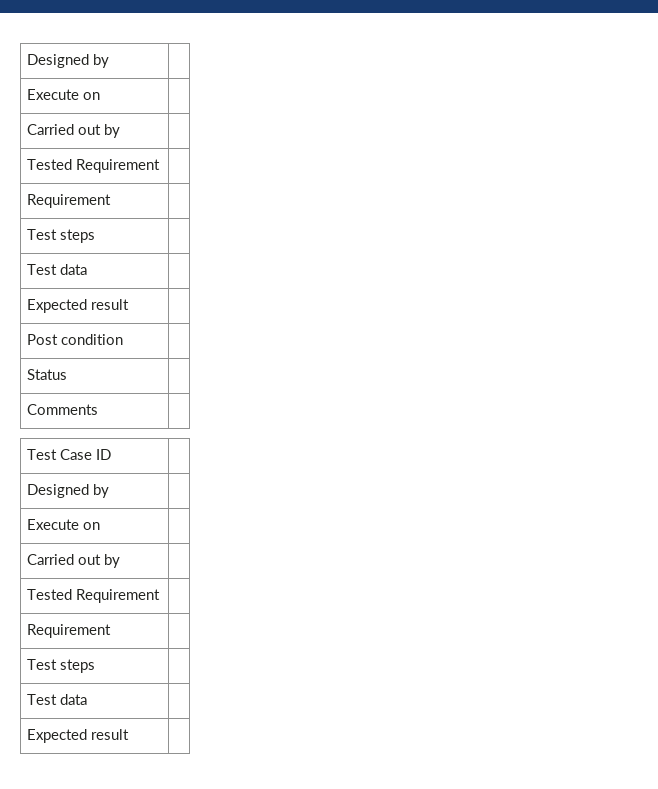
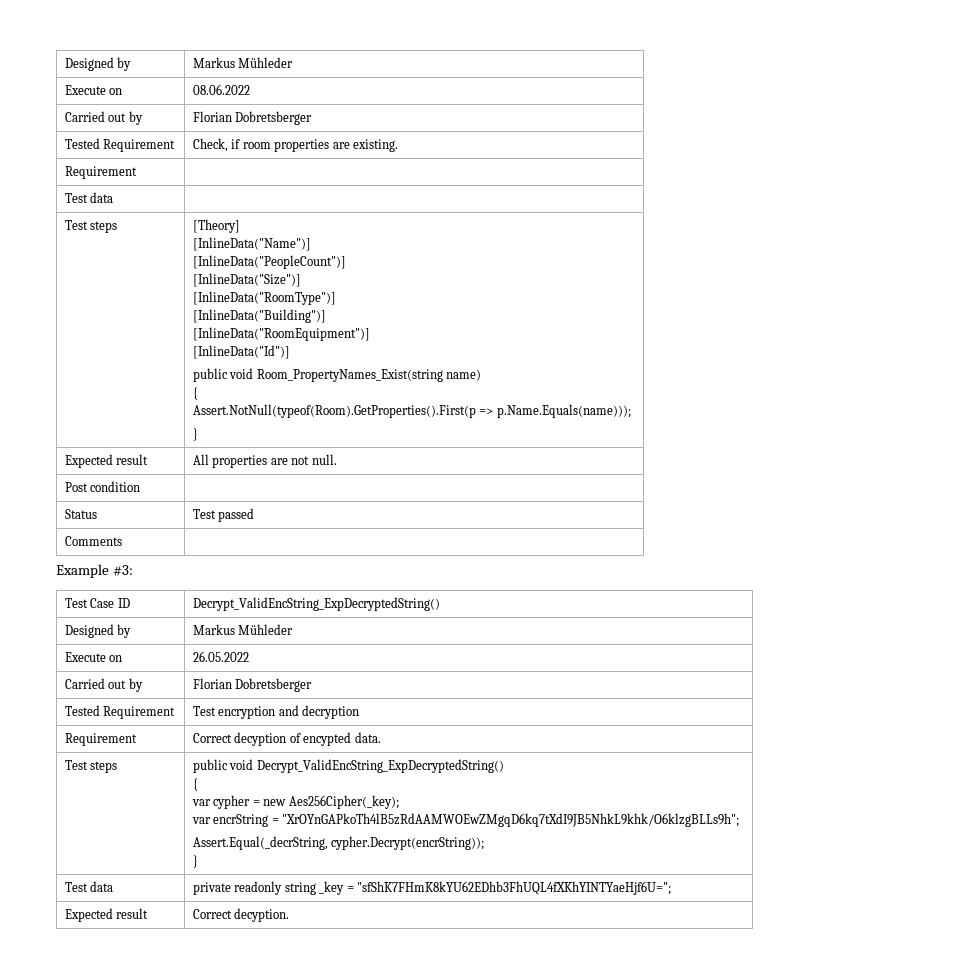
[26,54,109,68] [26,89,100,100] [26,124,120,138] [26,159,160,173] [26,194,111,208] [26,229,95,243] [26,264,87,275] [26,299,129,313] Designed by | // Execute on | // Carried out by | // Tested Requirement | // Requirement | // Test steps | // Test data | // Expected result | -> [64,57,132,71] [192,57,294,68] [64,85,123,95] [192,84,250,95] [64,111,143,125] [192,111,313,125] [64,138,176,152] [192,138,399,152] [64,166,137,179] [64,192,114,203] [64,220,118,233] [192,219,240,233] [192,237,311,251] [192,255,346,269] [192,273,301,287] [192,291,336,305] [192,309,326,323] [192,327,370,341] [192,345,290,359] [192,368,482,382] [192,387,198,400] [192,404,631,418] [192,428,198,441] [64,454,149,468] [192,454,337,468] Designed by | Markus Mühleder // Execute on | 08.06.2022 // Carried out by | Florian Dobretsberger // Tested Requirement | Check, if room properties are existing. // Requirement | // Test data | // Test steps | [Theory] // [InlineData("Name")] // [InlineData("PeopleCount")] // [InlineData("Size")] // [InlineData("RoomType")] // [InlineData("Building")] // [InlineData("RoomEquipment")] // [InlineData("Id")] // public void Room_PropertyNames_Exist(string name) // { // Assert.NotNull(typeof(Room).GetProperties().First(p => p.Name.Equals(name))); // } // Expected result | All properties are not null.
(67, 374) none -> [192,508,255,522] Test passed
(98, 409) none -> [56,564,133,578] // Example #3:
[26,484,109,498] [26,519,100,530] [26,554,120,568] [26,589,160,603] [26,624,111,638] [26,659,95,673] [26,694,87,705] [26,729,129,743] // Designed by | // Execute on | // Carried out by | // Tested Requirement | // Requirement | // Test steps | // Test data | // Expected result | -> [192,597,440,611] [64,624,132,638] [192,624,294,635] [64,652,123,662] [192,651,249,662] [64,678,143,692] [192,678,313,692] [64,705,176,719] [192,705,360,719] [64,733,137,746] [192,732,381,746] [64,760,118,773] [192,759,504,773] [192,778,198,791] [191,795,399,809] [191,813,740,827] [192,836,485,850] [192,855,198,868] [64,881,114,892] [192,881,672,895] [64,908,149,922] [192,908,290,922] Decrypt_ValidEncString_ExpDecryptedString() // Designed by | Markus Mühleder // Execute on | 26.05.2022 // Carried out by | Florian Dobretsberger // Tested Requirement | Test encryption and decryption // Requirement | Correct decyption of encypted data. // Test steps | public void Decrypt_ValidEncString_ExpDecryptedString() // { // var cypher = new Aes256Cipher(_key); // var encrString = "XrOYnGAPkoTh4lB5zRdAAMWOEwZMgqD6kq7tXdI9JB5NhkL9khk/O6klzgBLLs9h"; // Assert.Equal(_decrString, cypher.Decrypt(encrString)); // } // Test data | private readonly string _key = "sfShK7FHmK8kYU62EDhb3FhUQL4fXKhYINTYaeHjf6U="; // Expected result | Correct decyption.

